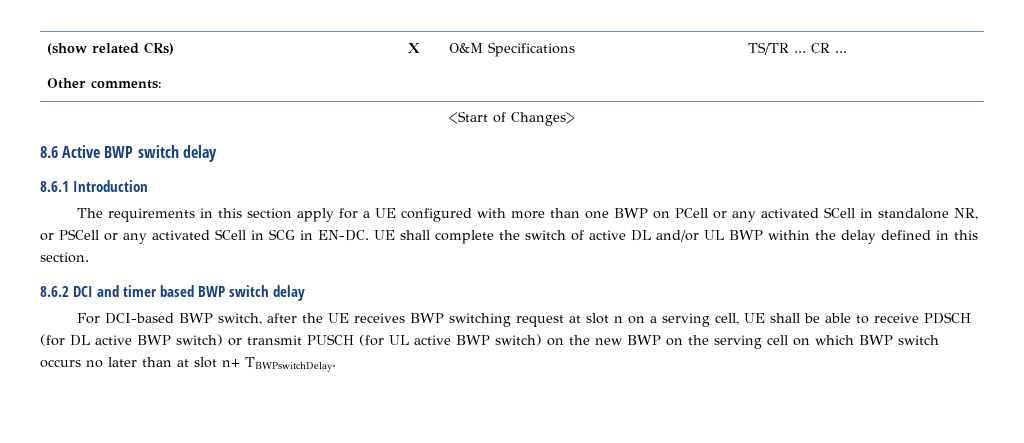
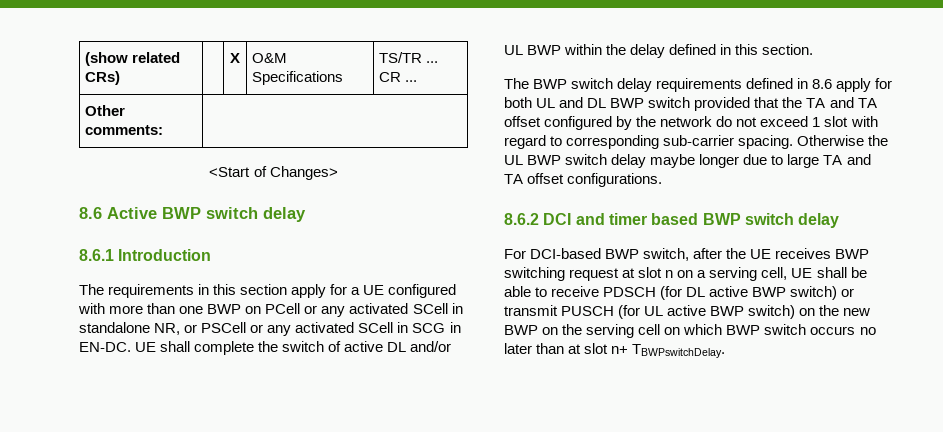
(89, 257) none -> [504,78,893,92] [504,97,877,111] [504,116,878,130] [504,135,889,149] [504,154,871,168] [504,173,663,187] // The BWP switch delay requirements defined in 8.6 apply for both UL and DL BWP switch provided that the TA and TA offset configured by the network do not exceed 1 slot with regard to corresponding sub-carrier spacing. Otherwise the UL BWP switch delay maybe longer due to large TA and TA offset configurations.

